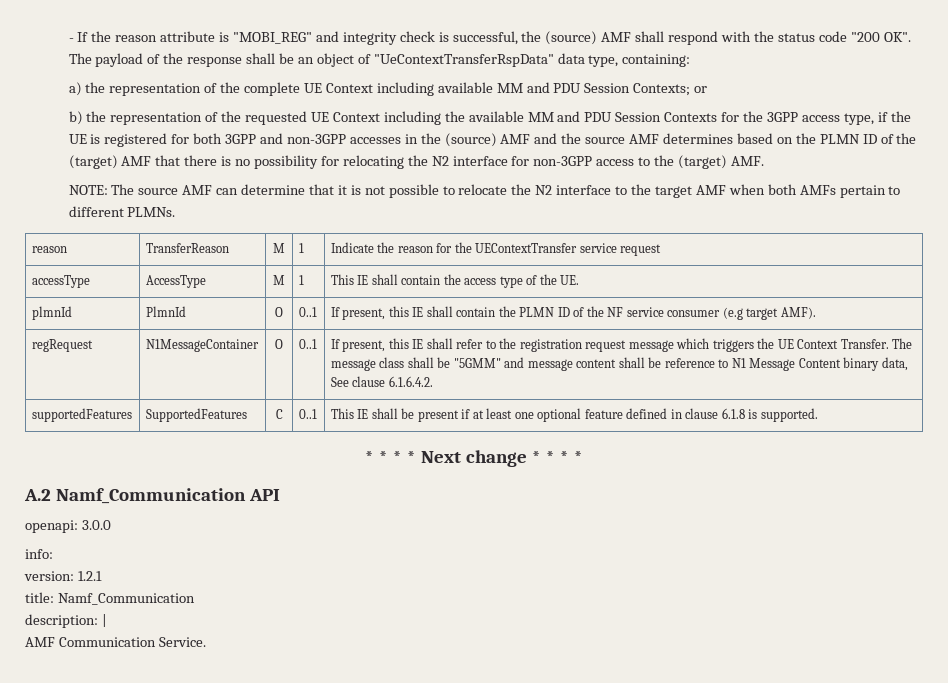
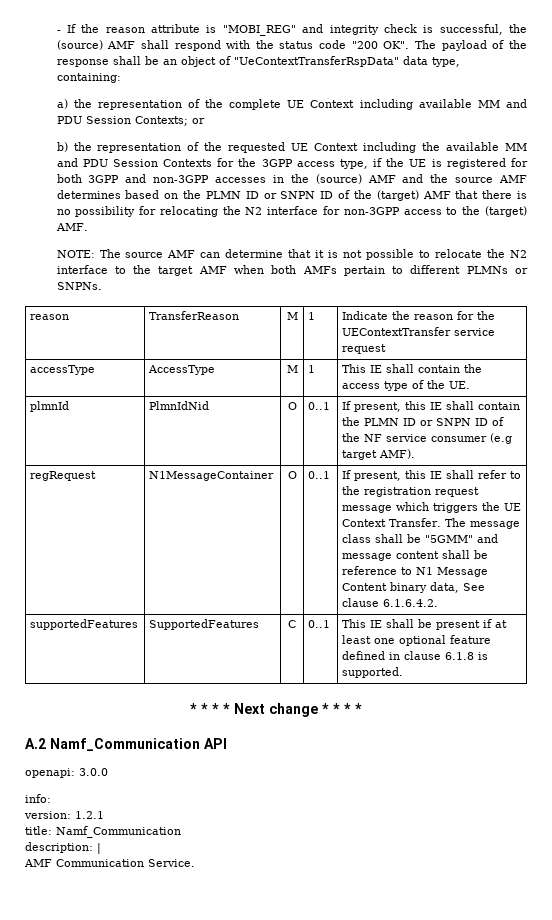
(877, 139) none -> [263,191,334,199] or SNPN ID
[127,207,176,217] PLMNs. -> [466,266,528,274] [56,282,102,290] PLMNs or SNPNs.
[145,306,186,317] PlmnId -> [149,401,210,410] PlmnIdNid
(570, 312) none -> [420,418,489,426] or SNPN ID

